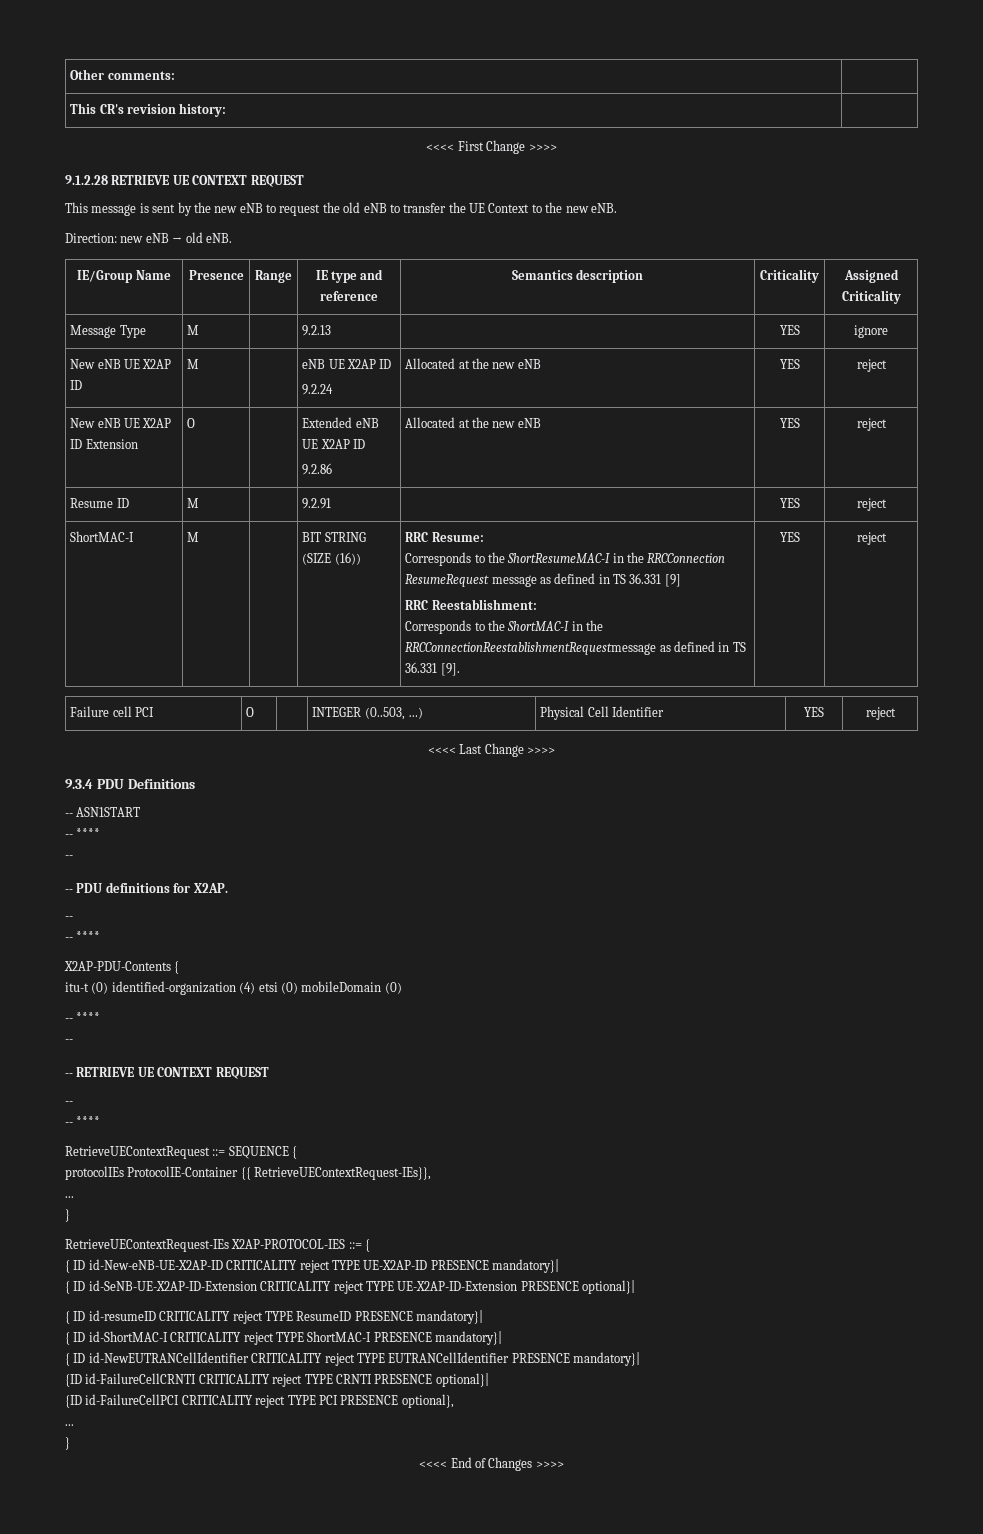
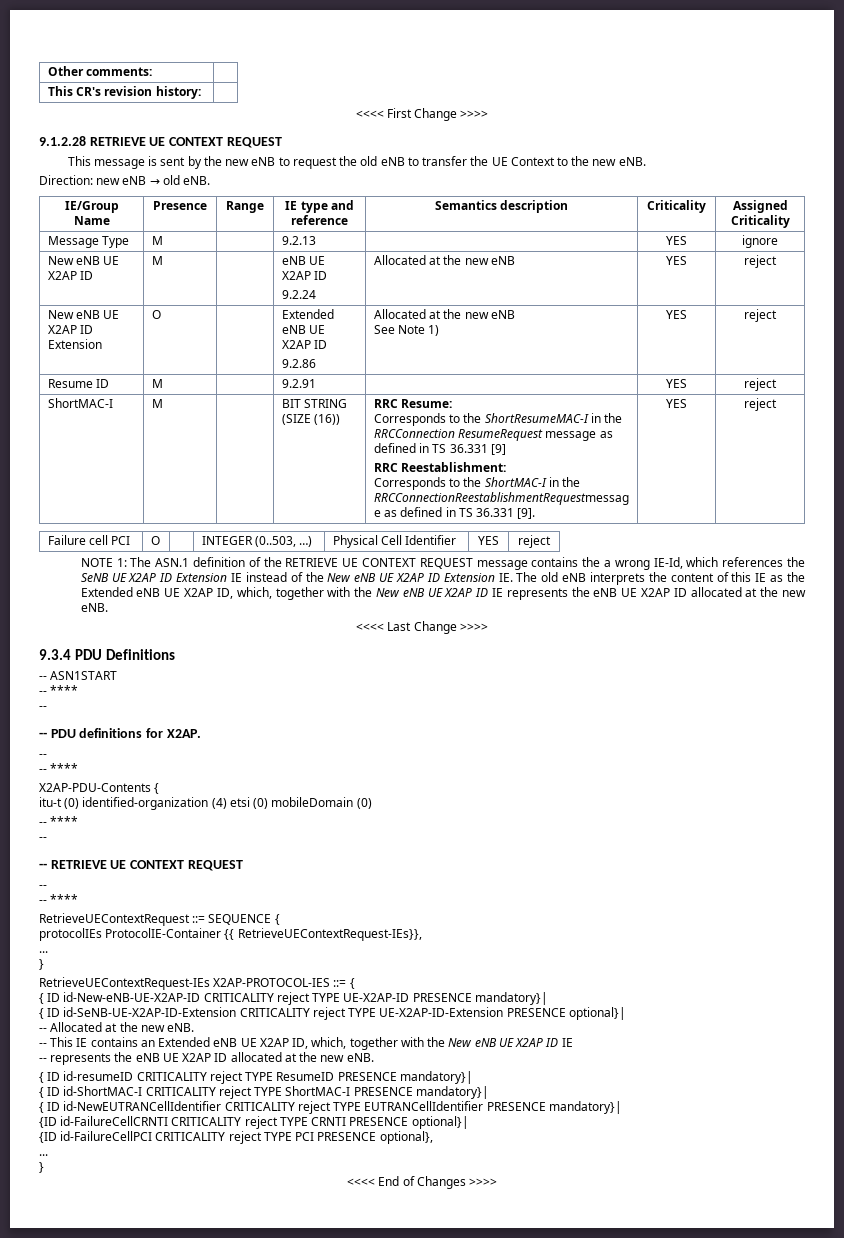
(541, 423) none -> [373,325,440,336] // See Note 1)
(896, 713) none -> [80,557,805,570] [80,572,805,585] [80,587,807,600] [80,603,108,612] // NOTE 1: The ASN.1 definition of the RETRIEVE UE CONTEXT REQUEST message contains the a wrong IE-Id, which references the SeNB UE X2AP ID Extension IE instead of the New eNB UE X2AP ID Extension IE. The old eNB interprets the content of this IE as the Extended eNB UE X2AP ID, which, together with the New eNB UE X2AP ID IE represents the eNB UE X2AP ID allocated at the new eNB.
(635, 1287) none -> [39,1022,195,1032] [39,1037,573,1050] [39,1052,374,1065] // -- Allocated at the new eNB. // -- This IE contains an Extended eNB UE X2AP ID, which, together with the New eNB UE X2AP ID IE // -- represents the eNB UE X2AP ID allocated at the new eNB.

